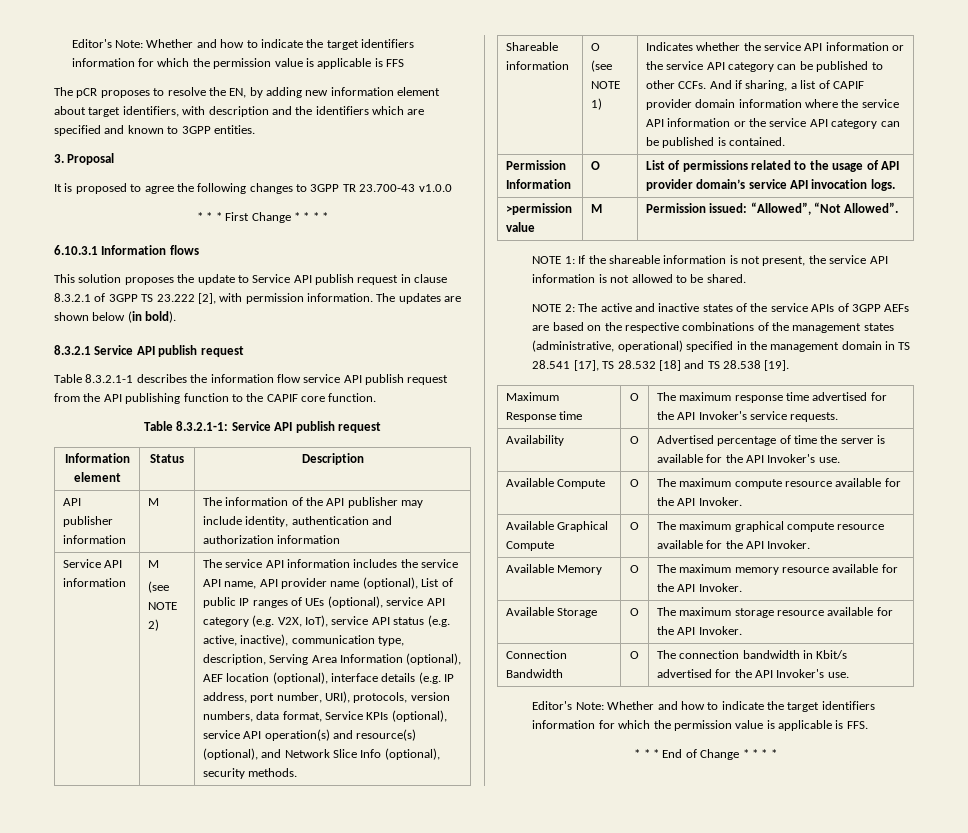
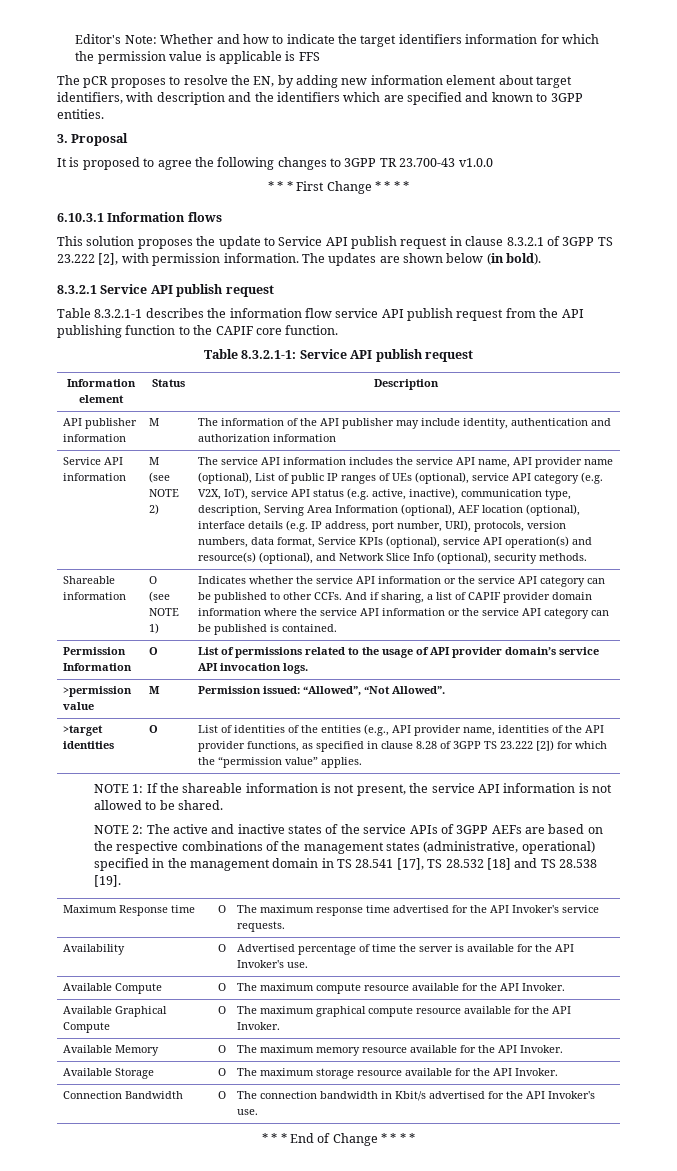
(899, 207) none -> [62,725,103,736] [62,741,114,749] [148,725,158,733] [197,724,604,736] [197,740,607,752] [197,756,362,768] // >target identities | O | List of identities of the entities (e.g., API provider name, identities of the API provider functions, as specified in clause 8.28 of 3GPP TS 23.222 [2]) for which the “permission value” applies.
[532,701,875,712] [532,720,868,731] // Editor's Note: Whether and how to indicate the target identifiers information for which the permission value is applicable is FFS. -> (258, 1112) none

